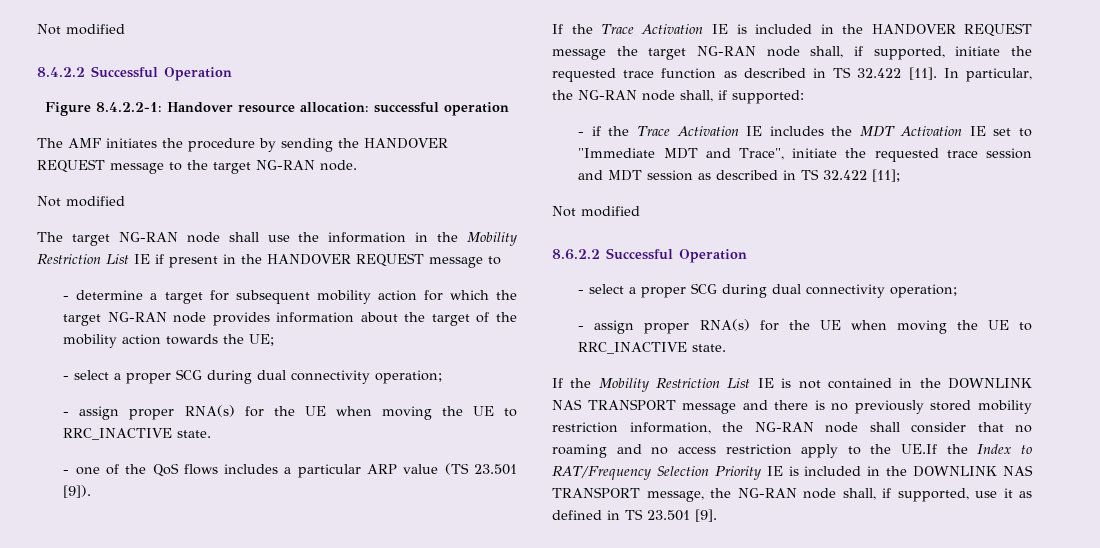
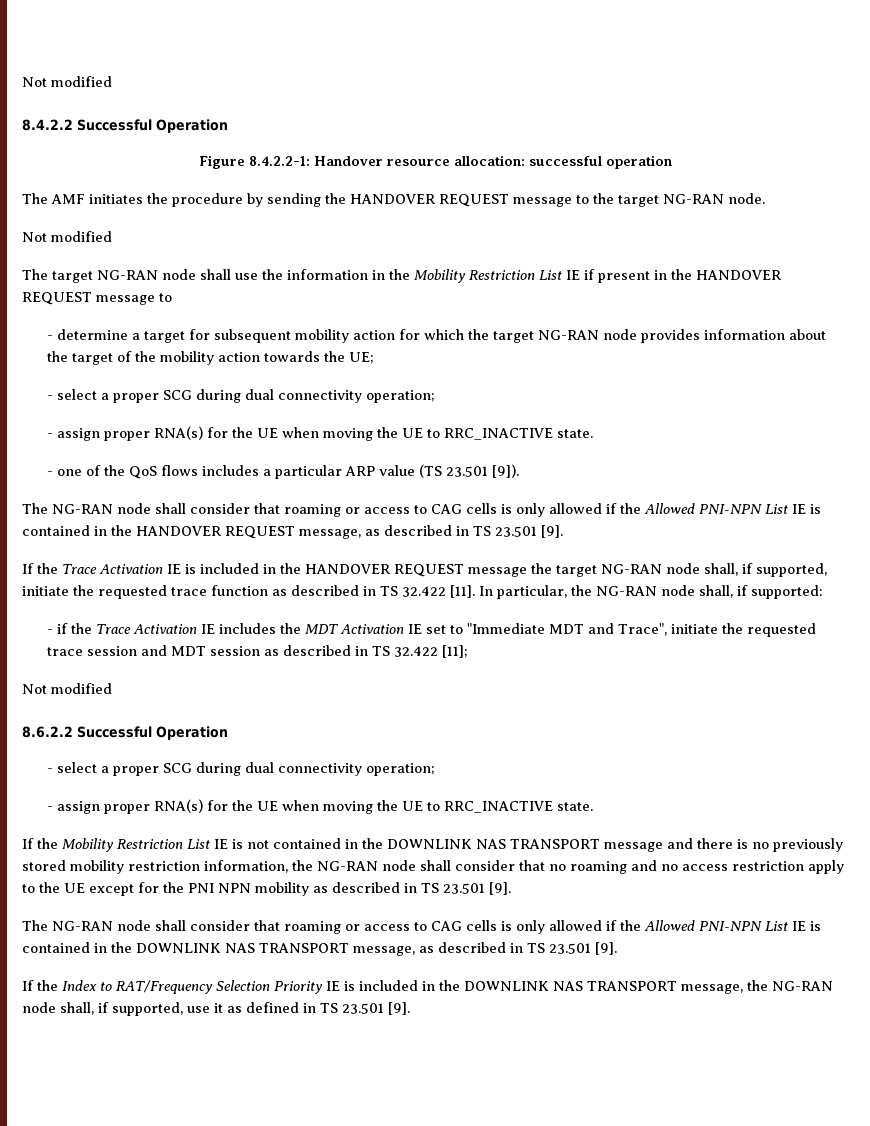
(92, 491) none -> [22,503,821,517] [22,525,563,539] // The NG-RAN node shall consider that roaming or access to CAG cells is only allowed if the Allowed PNI-NPN List IE is contained in the HANDOVER REQUEST message, as described in TS 23.501 [9].
[901,444,938,454] UE.If -> [64,882,511,896] [22,920,821,934] [22,942,617,956] [22,980,34,991] UE except for the PNI NPN mobility as described in TS 23.501 [9]. // The NG-RAN node shall consider that roaming or access to CAG cells is only allowed if the Allowed PNI-NPN List IE is contained in the DOWNLINK NAS TRANSPORT message, as described in TS 23.501 [9]. // If

